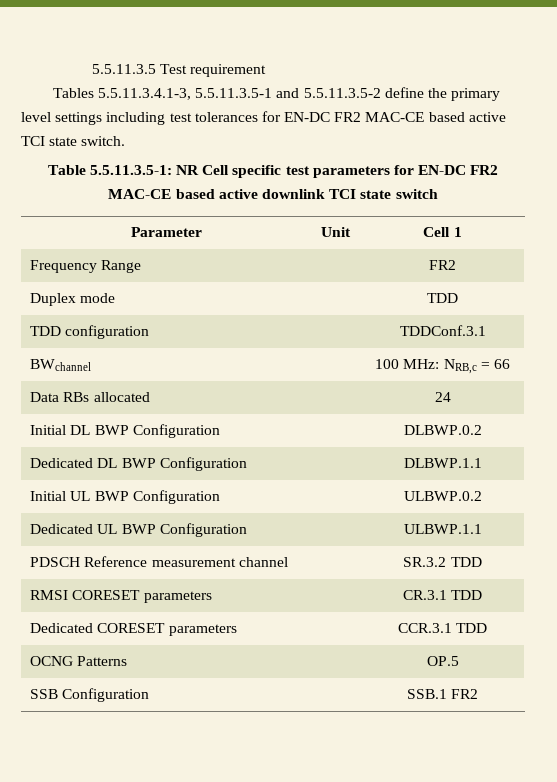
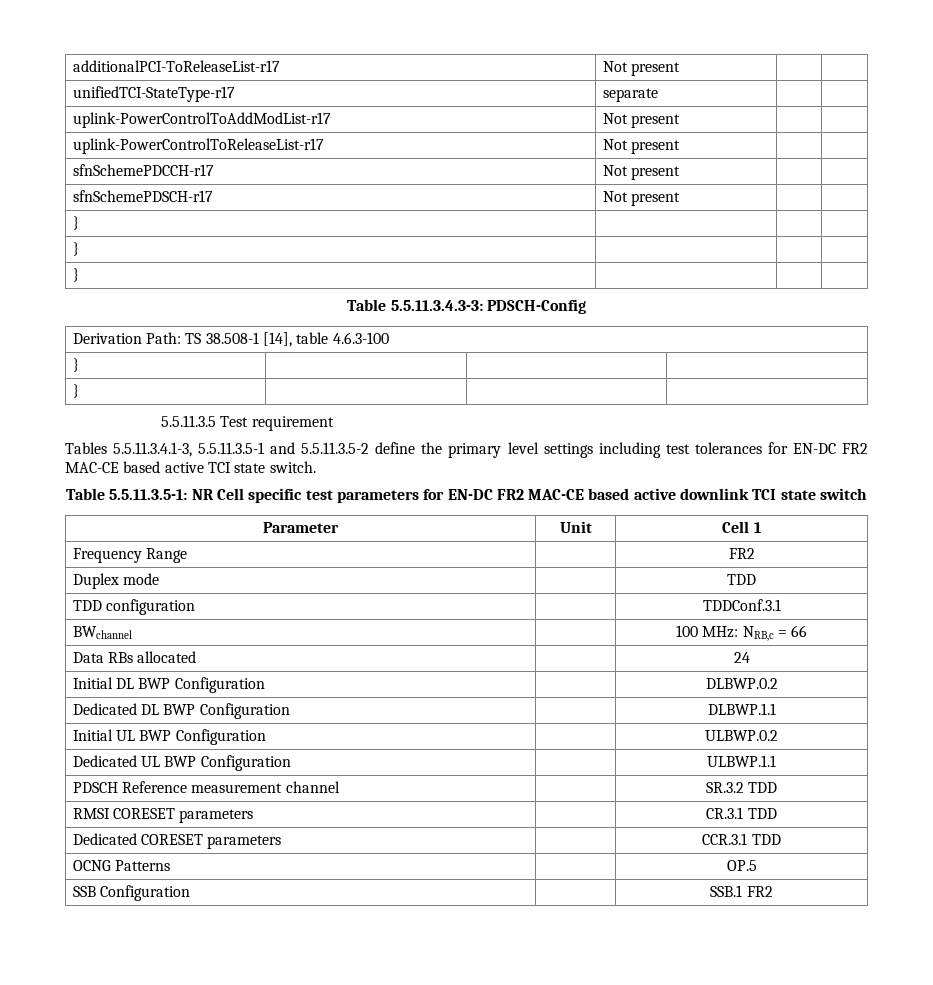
(91, 69) none -> [72,60,280,72] [602,61,681,76] [72,86,235,102] [602,88,658,102] [72,112,331,128] [602,113,681,128] [72,138,324,154] [602,139,681,154] [72,164,214,176] [602,165,681,180] [72,190,213,202] [602,191,681,206] [72,216,79,230] [72,242,79,256] [72,268,79,282] [347,299,586,314] [72,332,389,347] [72,358,79,372] [72,384,79,398] additionalPCI-ToReleaseList-r17 | Not present | | // unifiedTCI-StateType-r17 | separate | | // uplink-PowerControlToAddModList-r17 | Not present | | // uplink-PowerControlToReleaseList-r17 | Not present | | // sfnSchemePDCCH-r17 | Not present | | // sfnSchemePDSCH-r17 | Not present | | // } | | | // } | | | // } | | | // Table 5.5.11.3.4.3-3: PDSCH-Config // Derivation Path: TS 38.508-1 [14], table 4.6.3-100 // } | | | // } | | | //

